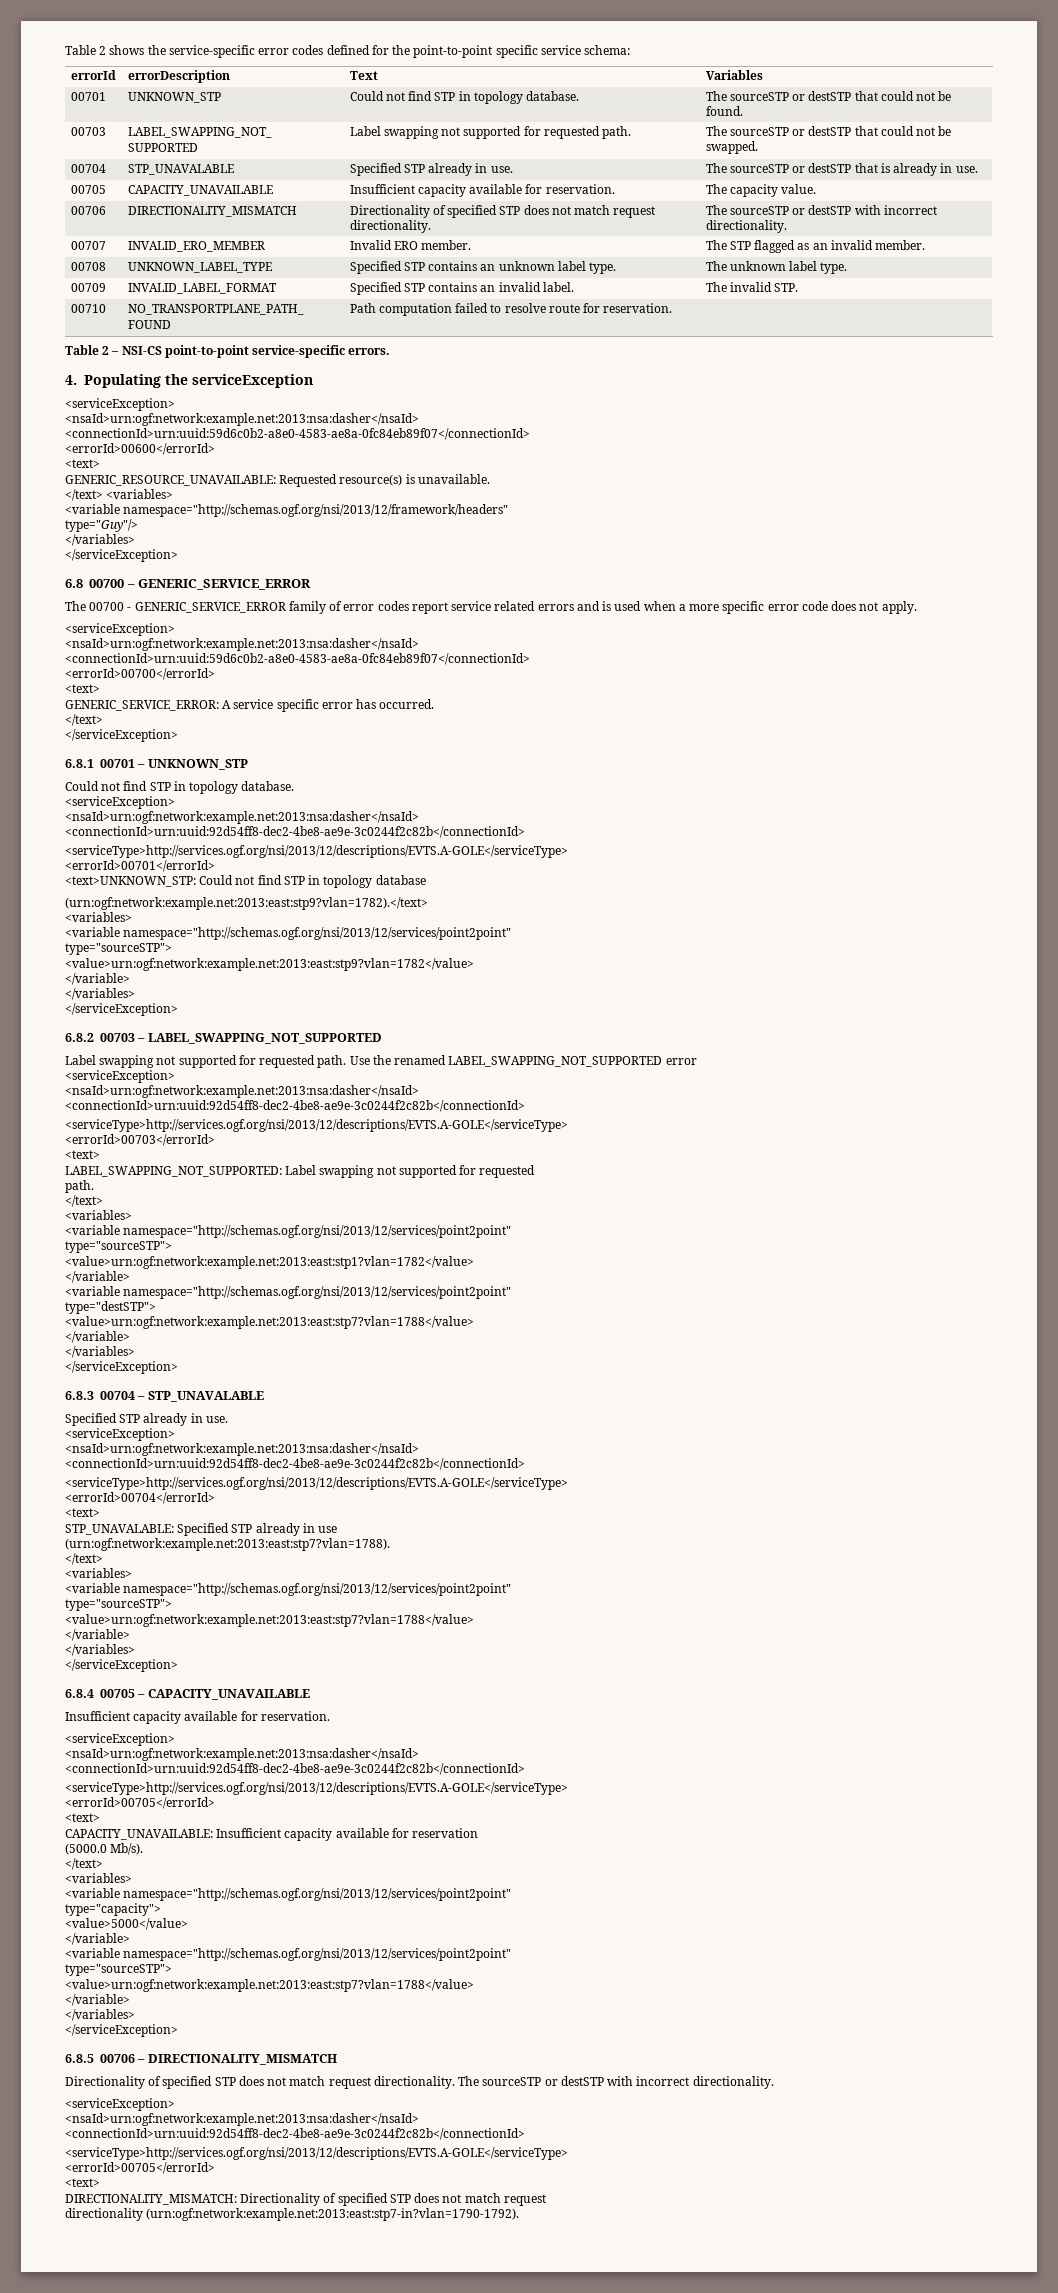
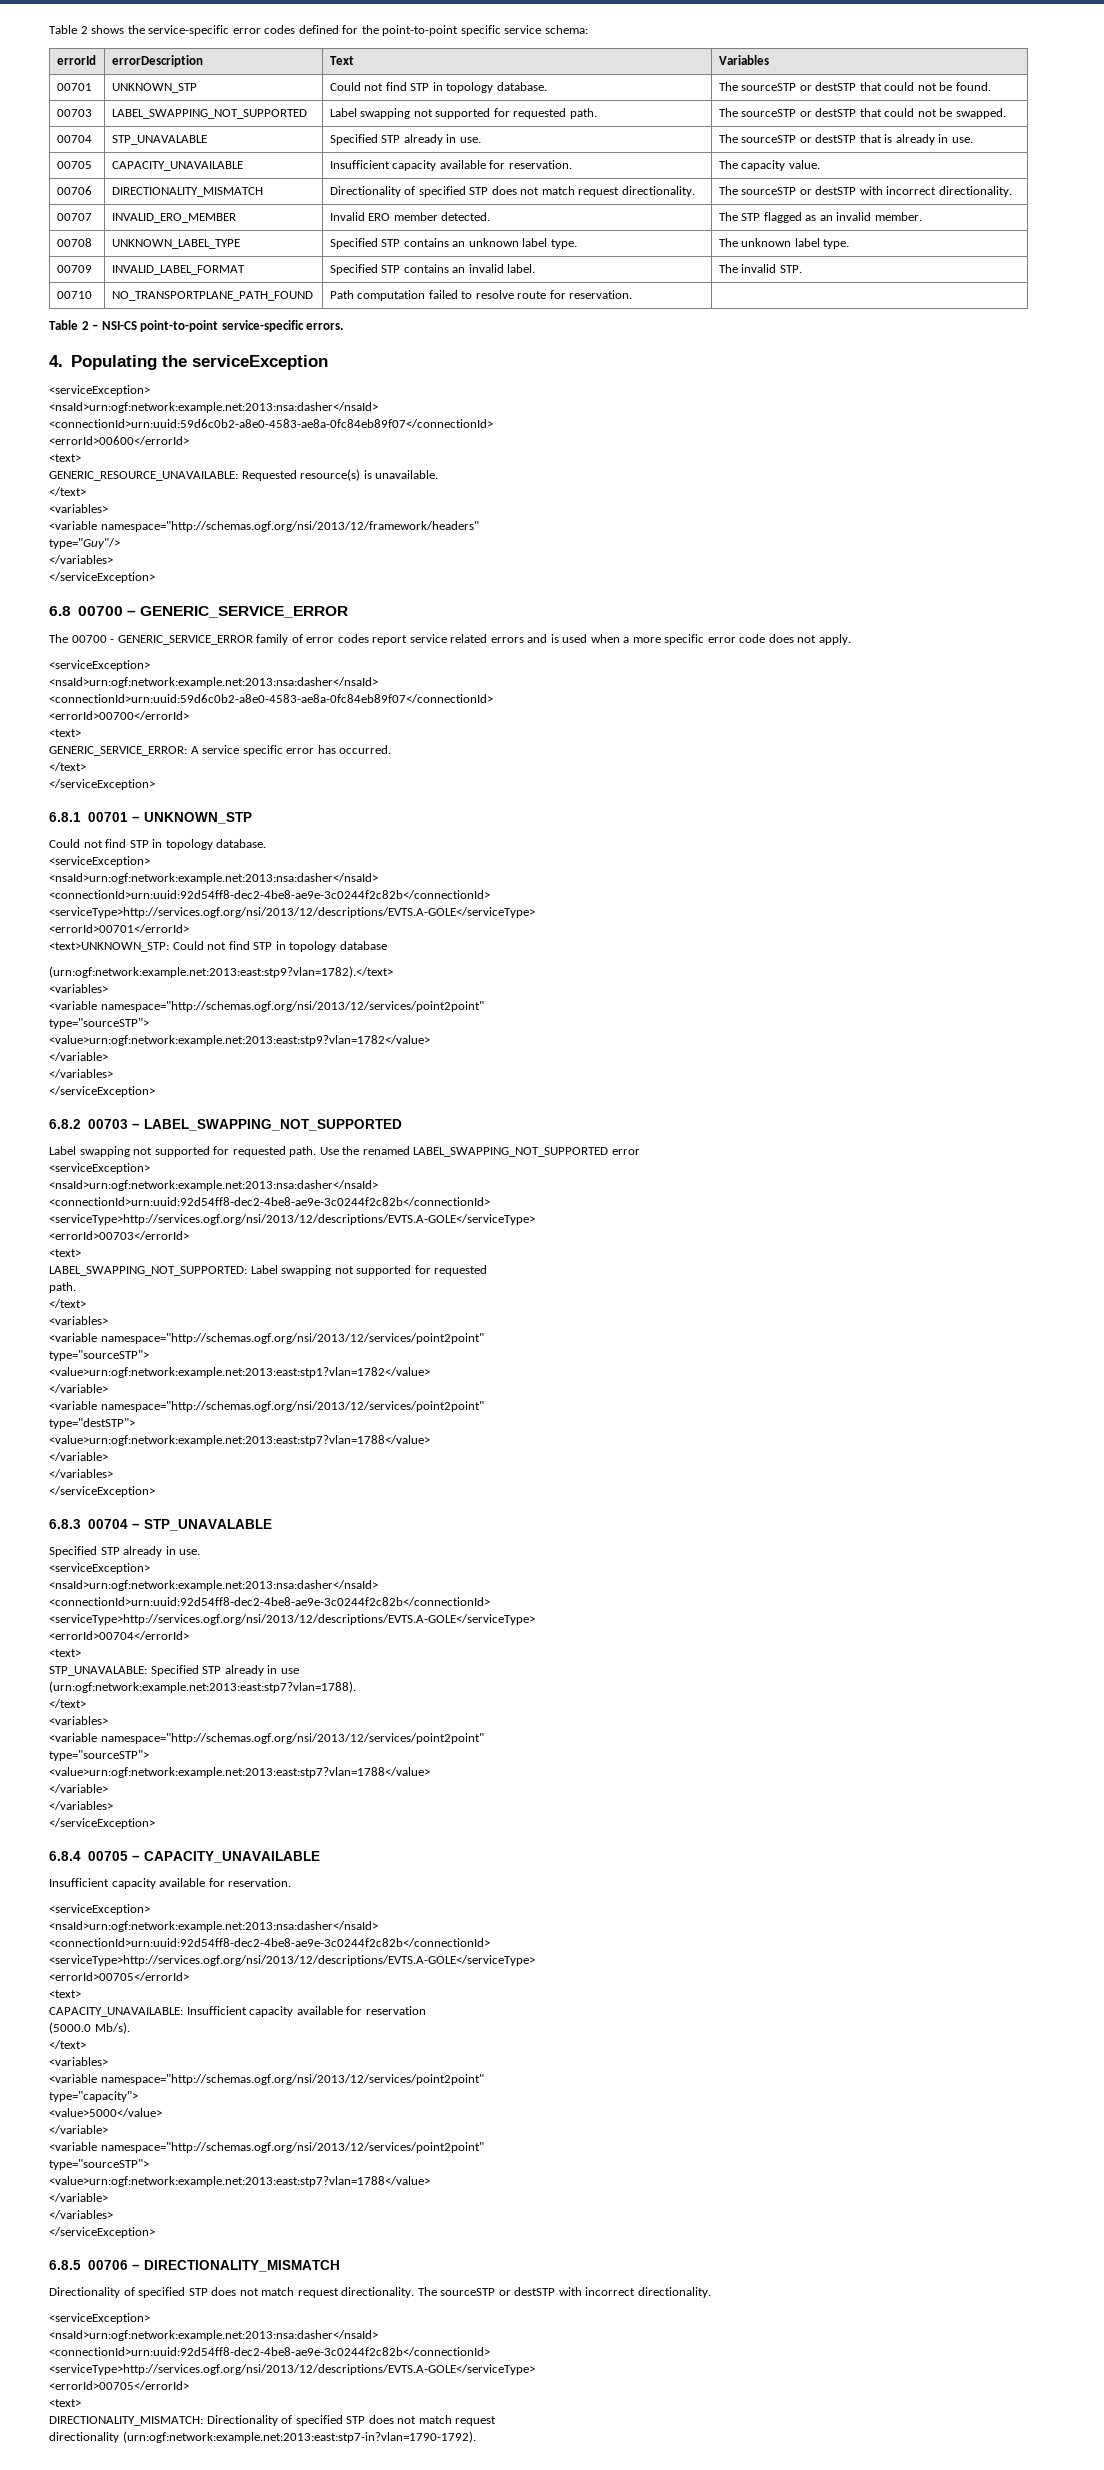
[421,240,472,250] member. -> [393,212,491,221] member detected.
(103, 495) none -> (86, 491) //

